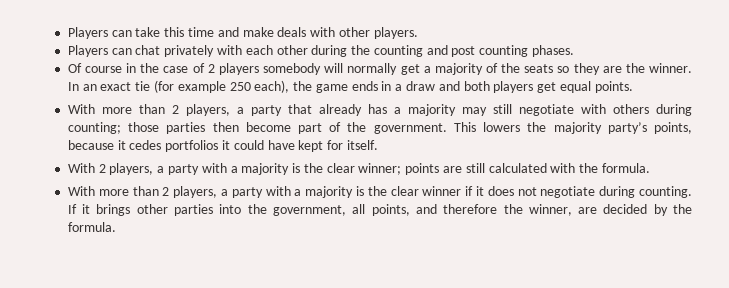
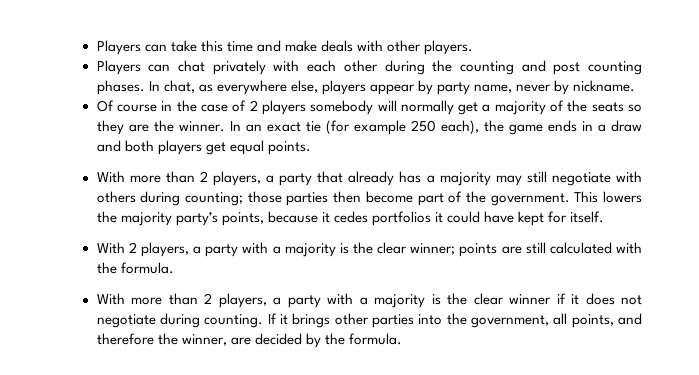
(575, 51) none -> [148,80,636,95] In chat, as everywhere else, players appear by party name, never by nickname.

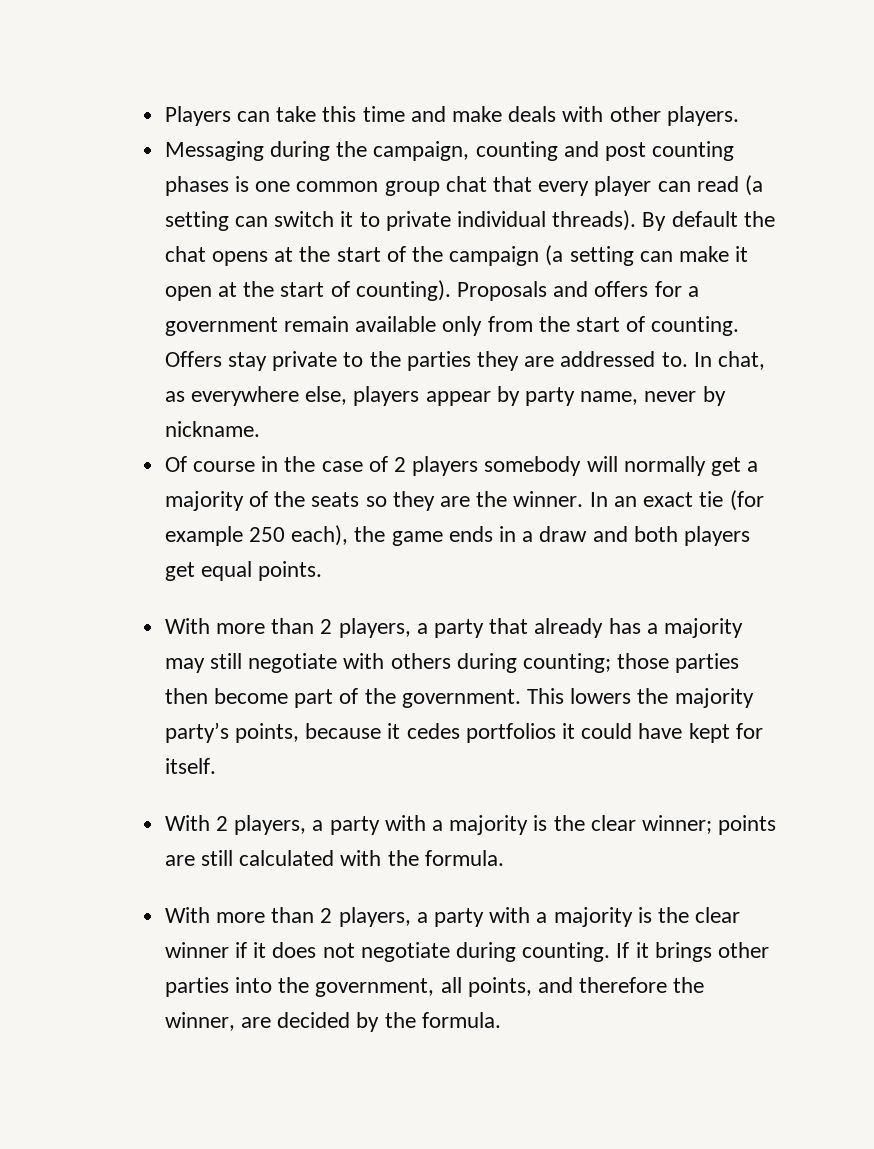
[96,60,378,75] Players can chat privately with each other -> [164,141,264,161] Messaging
(453, 66) none -> [373,141,470,161] campaign,
[96,80,145,95] phases. -> [164,175,764,196] [164,210,775,231] [164,245,749,266] [164,280,699,301] [164,316,740,336] [164,351,688,371] phases is one common group chat that every player can read (a setting can switch it to private individual threads). By default the chat opens at the start of the campaign (a setting can make it open at the start of counting). Proposals and offers for a government remain available only from the start of counting. Offers stay private to the parties they are addressed to.

